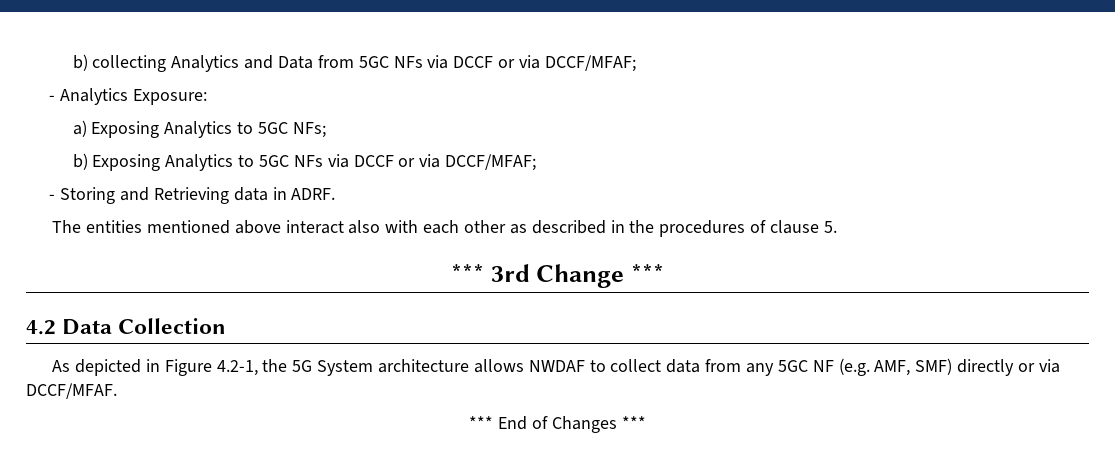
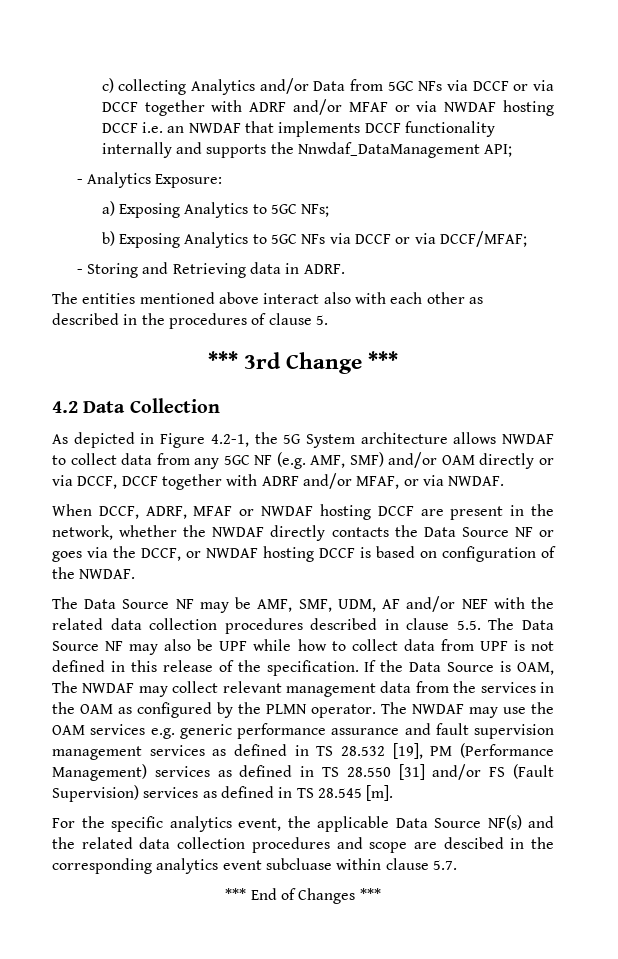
[72,54,88,71] b) -> [101,78,114,93] c)
[244,55,274,69] and -> [259,78,309,94] and/or
[544,55,636,72] DCCF/MFAF; -> [101,99,554,116] [101,121,495,137] [101,142,513,158] DCCF together with ADRF and/or MFAF or via NWDAF hosting DCCF i.e. an NWDAF that implements DCCF functionality internally and supports the Nnwdaf_DataManagement API;
(953, 366) none -> [388,452,475,468] and/or OAM
[26,383,117,399] DCCF/MFAF. -> [77,473,505,490] [52,504,554,520] [52,525,555,541] [52,546,556,562] [52,567,136,579] [52,596,554,613] [52,618,554,634] [52,639,554,655] [52,660,555,676] [52,681,554,697] [52,702,554,718] [52,723,554,739] [52,743,554,760] [52,764,555,781] [52,785,394,802] [52,815,554,832] [52,837,554,853] [52,858,457,874] DCCF, DCCF together with ADRF and/or MFAF, or via NWDAF. // When DCCF, ADRF, MFAF or NWDAF hosting DCCF are present in the network, whether the NWDAF directly contacts the Data Source NF or goes via the DCCF, or NWDAF hosting DCCF is based on configuration of the NWDAF. // The Data Source NF may be AMF, SMF, UDM, AF and/or NEF with the related data collection procedures described in clause 5.5. The Data Source NF may also be UPF while how to collect data from UPF is not defined in this release of the specification. If the Data Source is OAM, The NWDAF may collect relevant management data from the services in the OAM as configured by the PLMN operator. The NWDAF may use the OAM services e.g. generic performance assurance and fault supervision management services as defined in TS 28.532 [19], PM (Performance Management) services as defined in TS 28.550 [31] and/or FS (Fault Supervision) services as defined in TS 28.545 [m]. // For the specific analytics event, the applicable Data Source NF(s) and the related data collection procedures and scope are descibed in the corresponding analytics event subcluase within clause 5.7.

